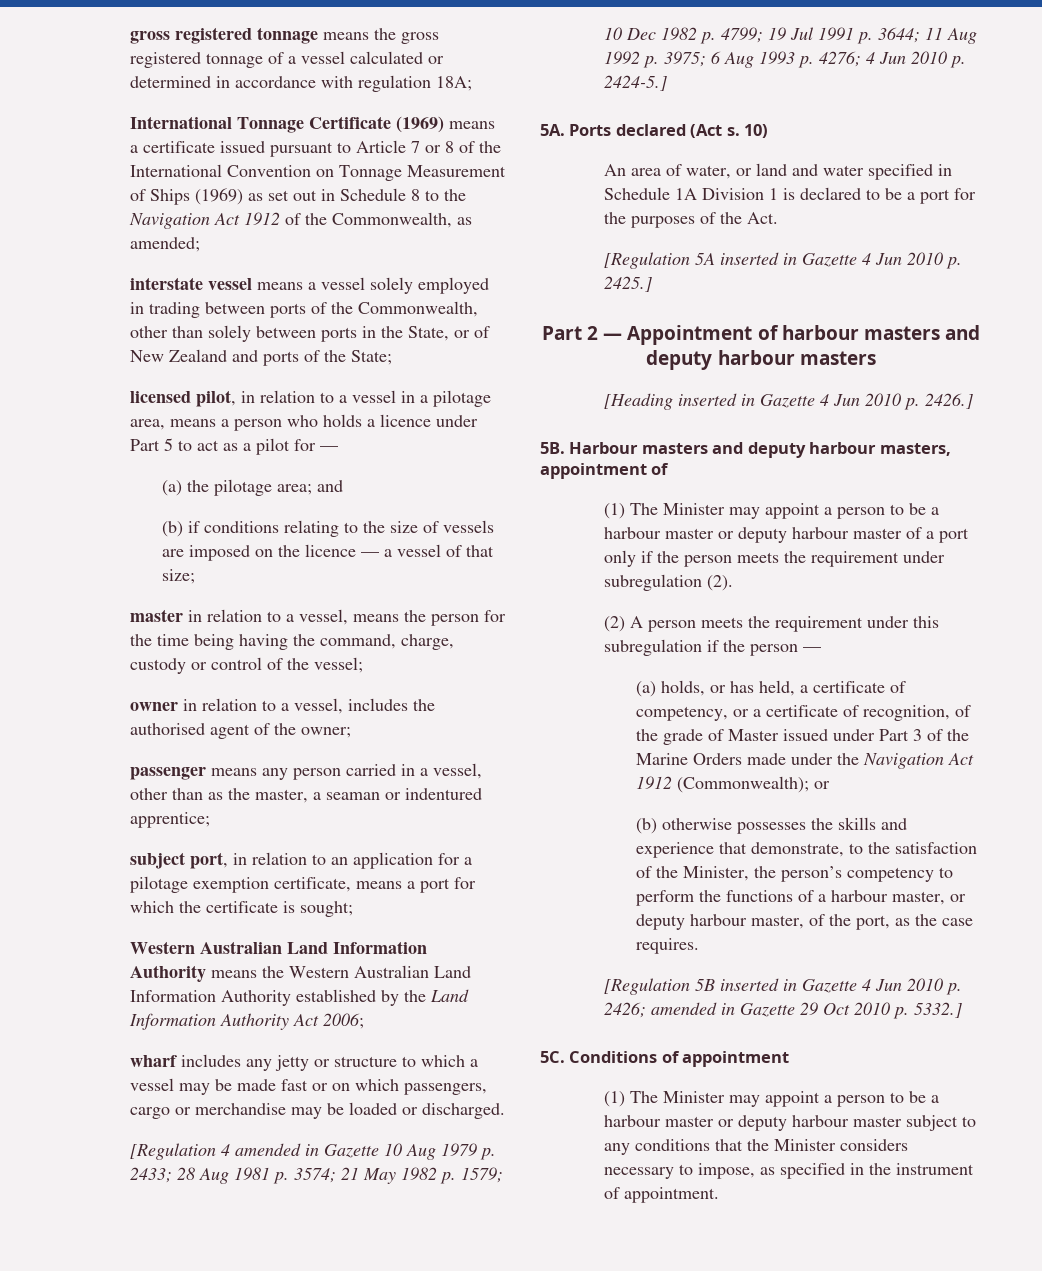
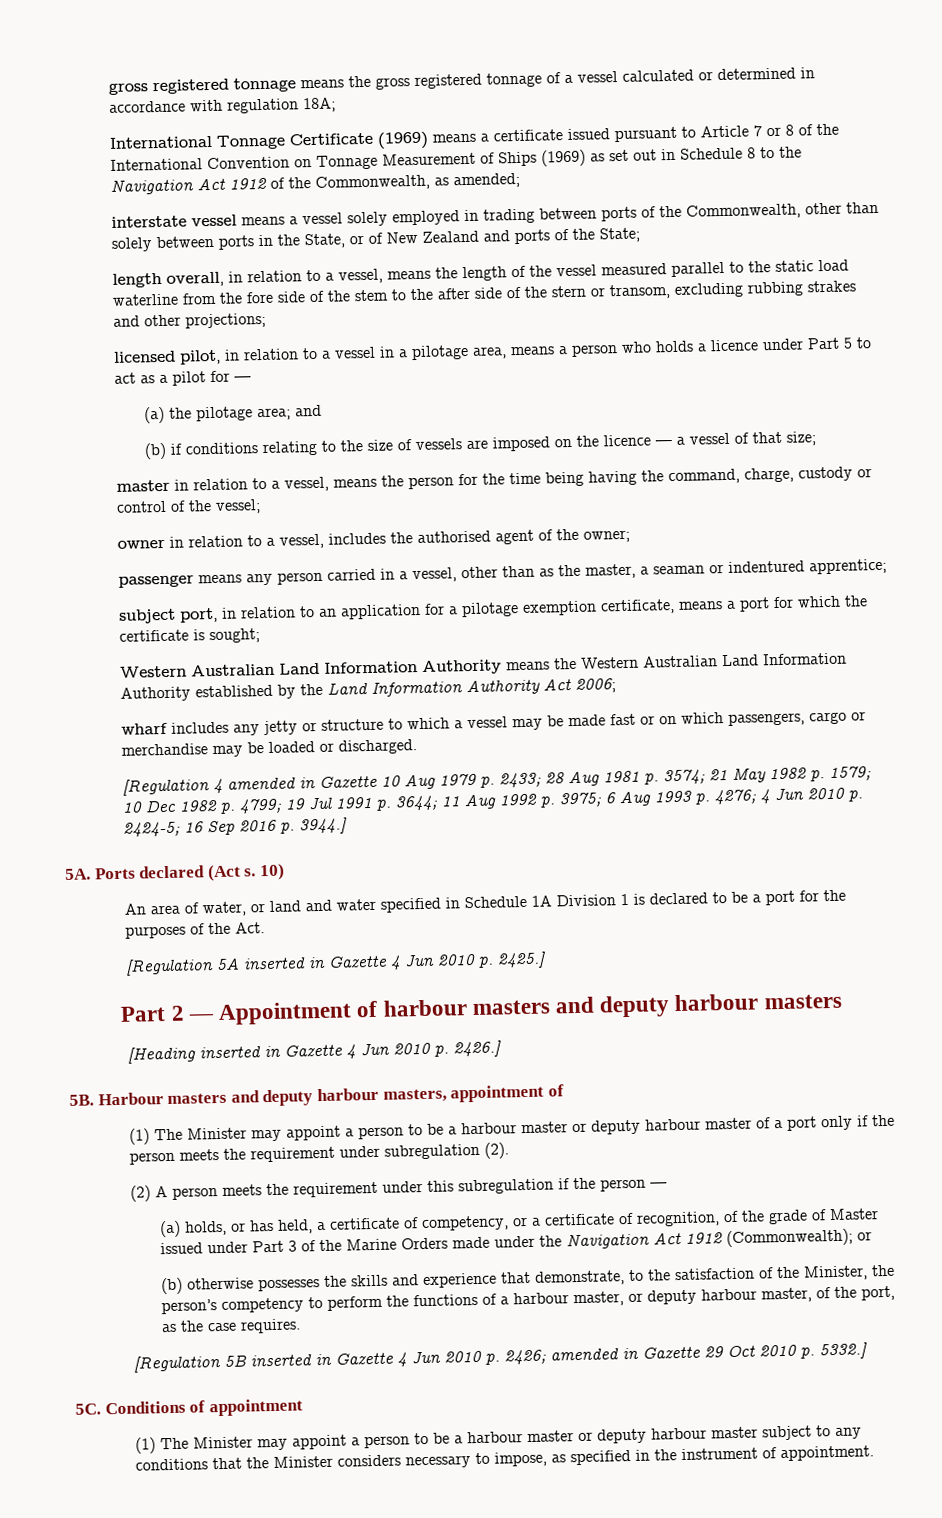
(393, 357) none -> [111,259,849,288] [111,280,856,306] [112,312,266,329] // length overall, in relation to a vessel, means the length of the vessel measured parallel to the static load waterline from the fore side of the stem to the after side of the stern or transom, excluding rubbing strakes and other projections;
[604,75,668,91] 2424-5.] -> [122,817,348,838] 2424-5; 16 Sep 2016 p. 3944.]

